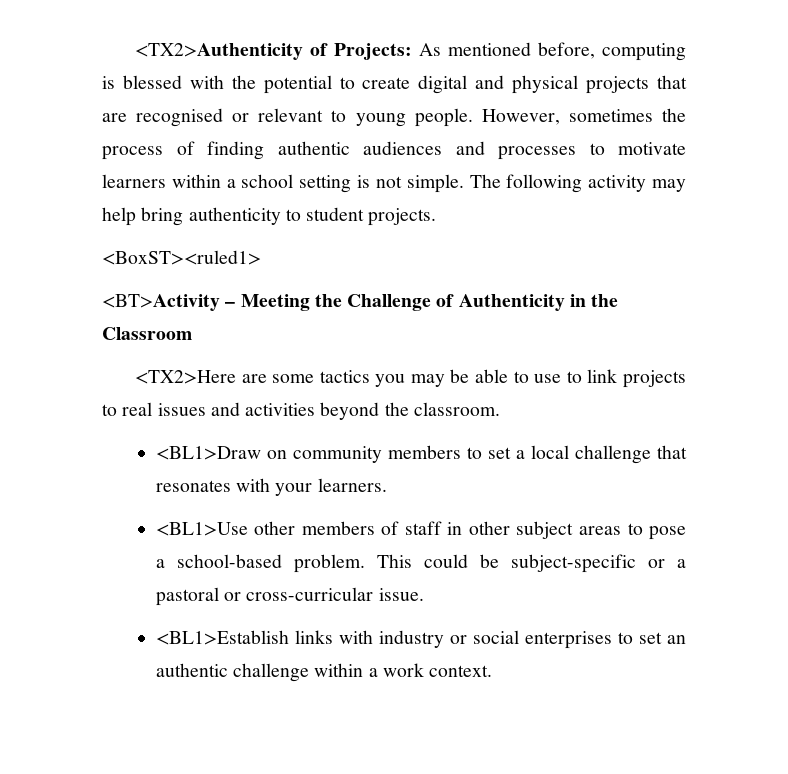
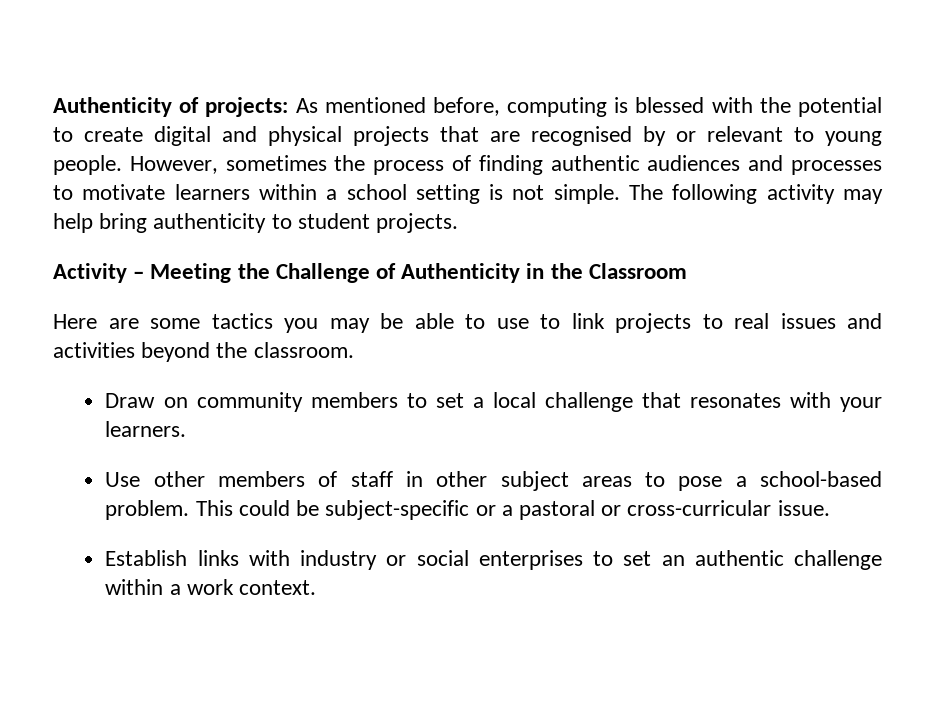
[134,43,412,60] <TX2>Authenticity of Projects: -> [53,97,289,117] Authenticity of projects:
(224, 117) none -> [643,126,666,146] by
[102,250,261,265] [102,294,220,311] <BoxST><ruled1> // <BT>Activity -> [53,263,127,283] Activity
[134,370,236,384] <TX2>Here -> [53,314,97,329] Here
[155,446,261,460] <BL1>Draw -> [105,393,156,408] Draw
[155,522,248,536] <BL1>Use -> [105,472,141,487] Use
[155,630,289,645] <BL1>Establish -> [105,550,188,566] Establish

